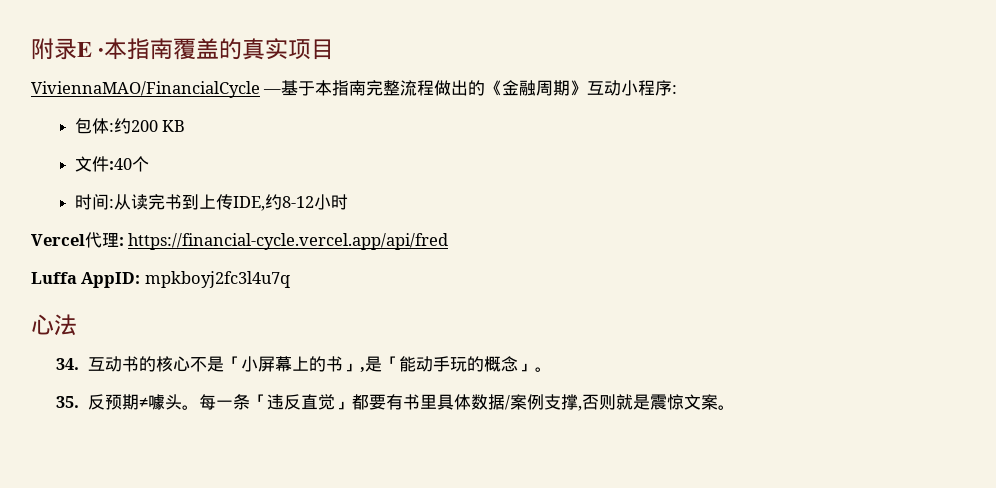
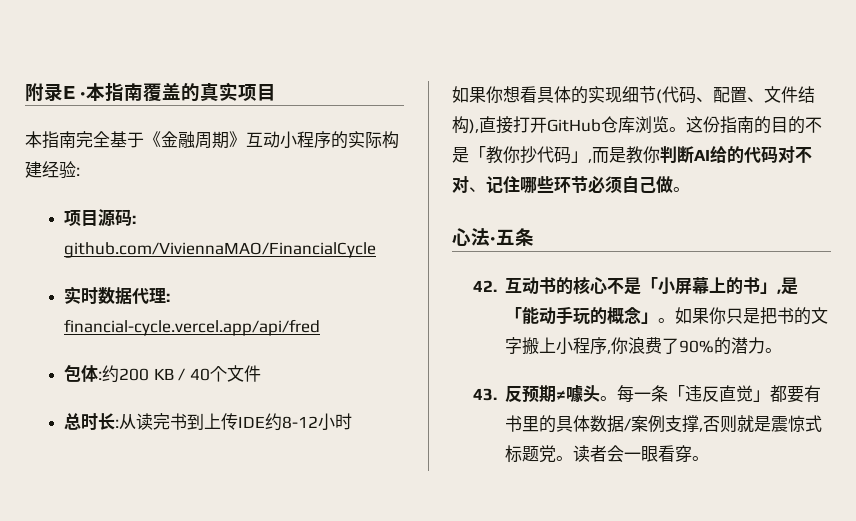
[31,80,486,98] ViviennaMAO/FinancialCycle —基于本指南完整流程做出的 -> [25,131,144,149] 本指南完全基于
[672,85,678,94] : -> [331,131,399,149] [25,161,80,179] [64,209,137,227] [64,242,377,258] [64,286,171,305] [64,319,321,336] 的实际构建经验: // 项目源码: github.com/ViviennaMAO/FinancialCycle // 实时数据代理: financial-cycle.vercel.app/api/fred
[74,156,149,172] [74,194,109,210] // 文件:40个 // 时间 -> [178,365,262,382] [64,413,116,431] / 40个文件 // 总时长
[232,196,265,211] IDE, -> [238,416,266,428] IDE
[31,232,449,250] [31,271,290,288] [31,314,77,336] [56,358,80,370] Vercel代理: https://financial-cycle.vercel.app/api/fred // Luffa AppID: mpkboyj2fc3l4u7q // 心法 // 34. -> [452,86,815,104] [452,116,822,134] [452,146,812,164] [452,175,690,194] [452,228,534,246] [472,280,497,292] 如果你想看具体的实现细节(代码、配置、文件结构),直接打开GitHub仓库浏览。这份指南的目的不是「教你抄代码」,而是教你判断AI给的代码对不对、记住哪些环节必须自己做。 // 心法·五条 // 42.
[56,396,80,408] // 35. -> [675,307,829,325] [505,337,783,355] [472,388,497,401] 如果你只是把书的文字搬上小程序,你浪费了90%的潜力。 // 43.
(437, 401) none -> [539,415,557,433] 的
[683,394,718,410] 文案 -> [805,415,823,432] [505,445,693,463] 式标题党。读者会一眼看穿

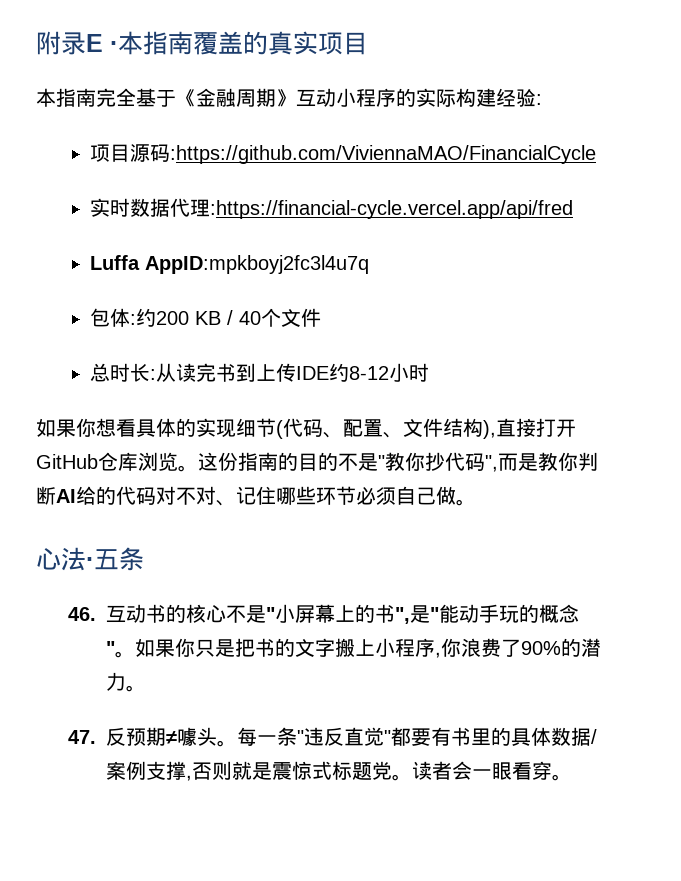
[132,215,137,224] [64,242,377,258] : github.com/ViviennaMAO/FinancialCycle -> [169,145,596,164] :https://github.com/ViviennaMAO/FinancialCycle
[166,293,171,302] [64,319,321,336] : financial-cycle.vercel.app/api/fred -> [209,200,573,219] [89,255,369,274] :https://financial-cycle.vercel.app/api/fred // Luffa AppID:mpkboyj2fc3l4u7q
[469,146,486,161] 「 -> [378,455,385,469] "
[571,151,592,163] 」, -> [485,455,498,472] ",
[472,280,497,292] 42. -> [67,607,96,621] 46.
[641,277,659,292] 「 -> [265,607,275,621] "
[760,277,799,295] [505,307,523,322] 」,是「 -> [394,605,439,624] ",是"
[641,312,659,324] 」 -> [105,641,115,655] "
[472,388,497,401] 43. -> [67,730,96,744] 47.
[668,385,686,400] 「 -> [296,730,304,744] "
[753,390,771,402] 」 -> [383,730,391,744] "

